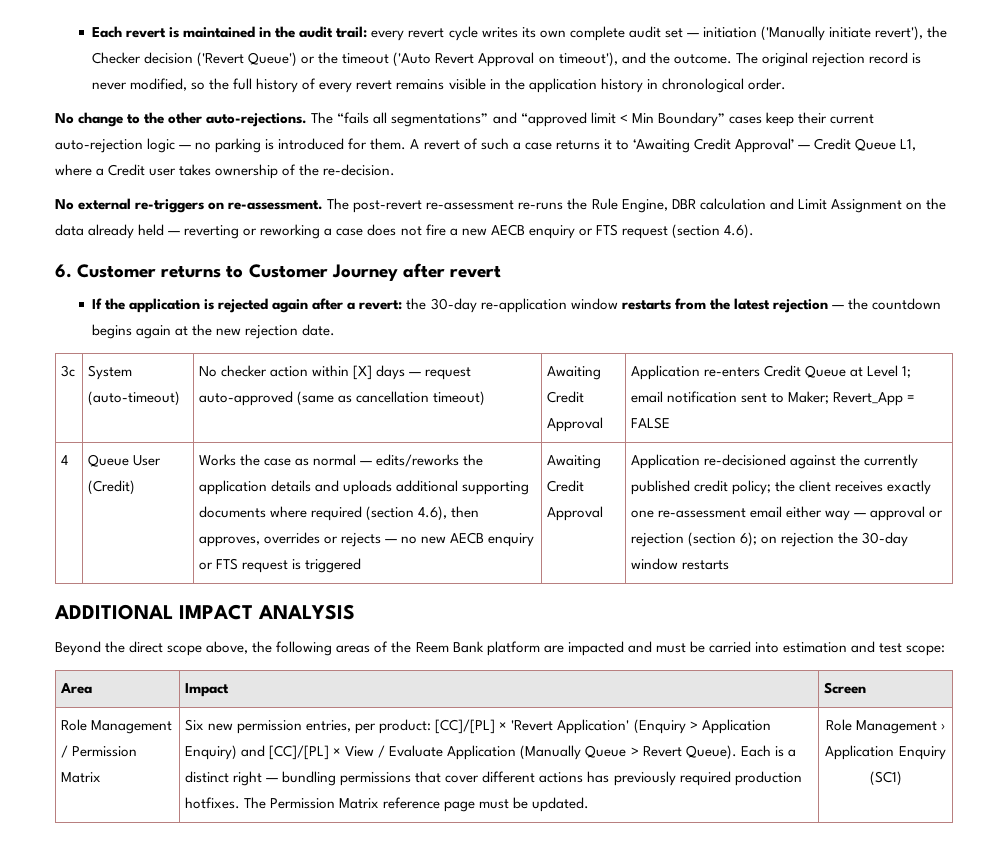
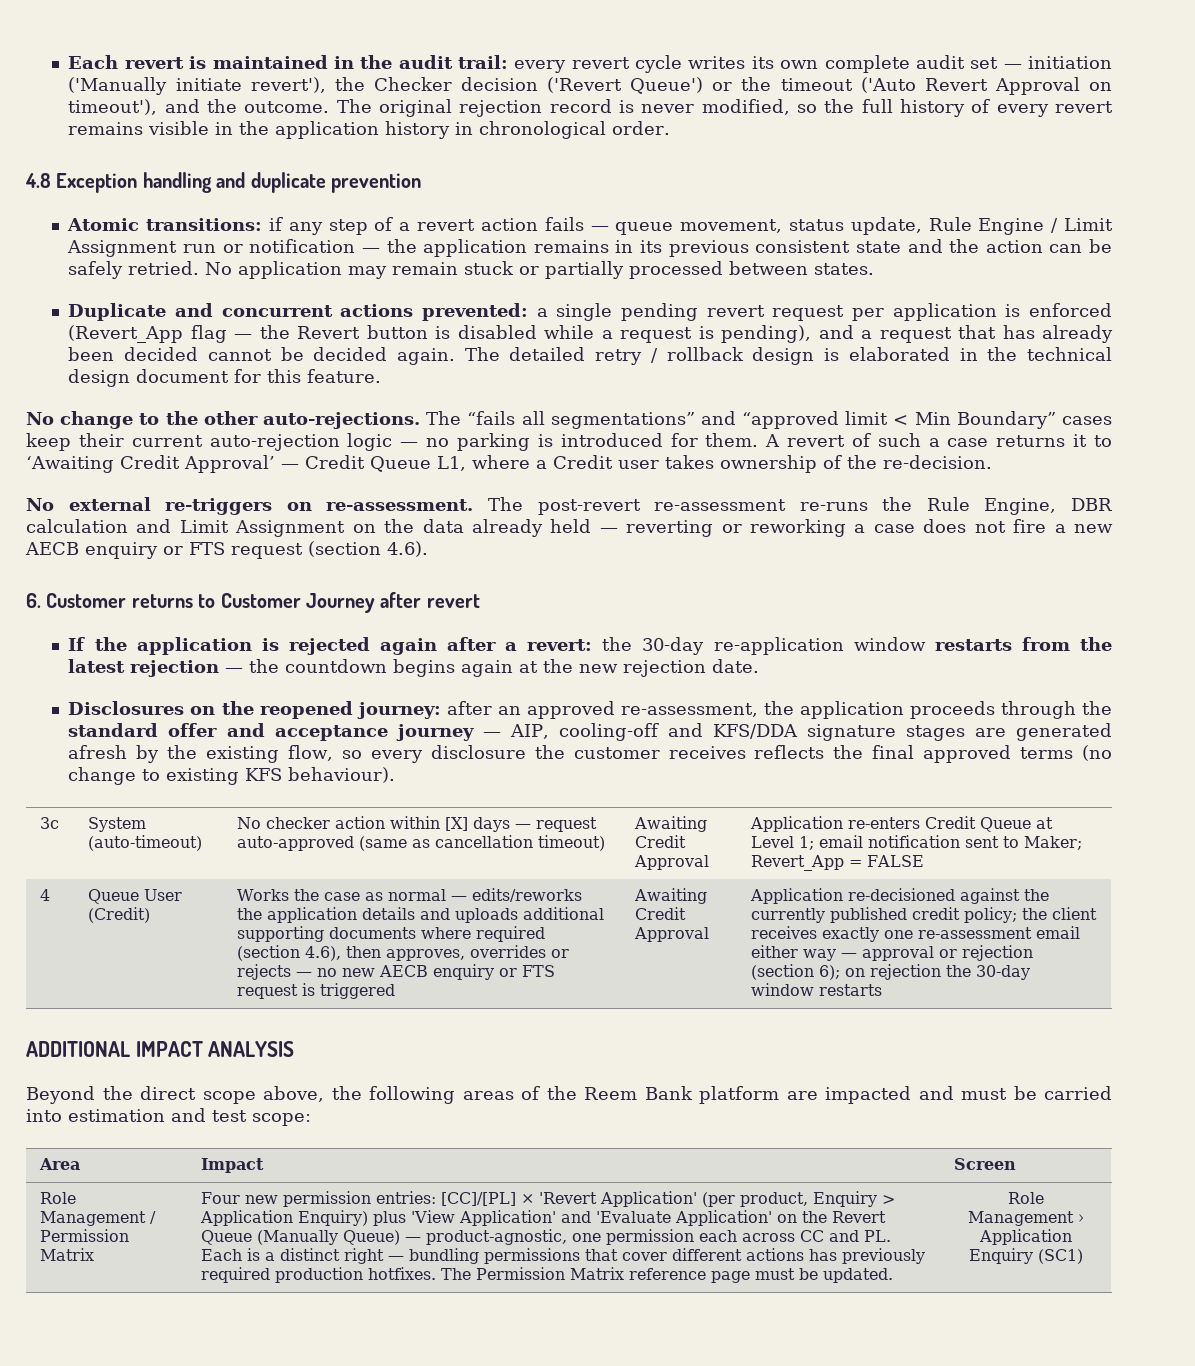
(786, 84) none -> [25,172,421,193] [67,217,1113,235] [67,239,1112,257] [68,261,875,279] [68,303,1113,321] [68,325,1113,343] [68,347,1112,365] [68,369,382,387] // 4.8 Exception handling and duplicate prevention // Atomic transitions: if any step of a revert action fails — queue movement, status update, Rule Engine / Limit Assignment run or notification — the application remains in its previous consistent state and the action can be safely retried. No application may remain stuck or partially processed between states. // Duplicate and concurrent actions prevented: a single pending revert request per application is enforced (Revert_App flag — the Revert button is disabled while a request is pending), and a request that has already been decided cannot be decided again. The detailed retry / rollback design is elaborated in the technical design document for this feature.
(336, 330) none -> [68,701,1113,719] [68,723,1112,741] [68,745,1112,763] [68,767,396,785] // Disclosures on the reopened journey: after an approved re-assessment, the application proceeds through the standard offer and acceptance journey — AIP, cooling-off and KFS/DDA signature stages are generated afresh by the existing flow, so every disclosure the customer receives reflects the final approved terms (no change to existing KFS behaviour).
[185,719,205,731] Six -> [201,1192,241,1204] Four
[306,719,432,734] entries, per product: -> [376,1191,437,1204] entries:
[633,719,771,734] [185,745,737,760] (Enquiry > Application Enquiry) and [CC]/[PL] × View / Evaluate Application (Manually Queue > Revert Queue). -> [702,1191,896,1207] [200,1210,887,1226] [201,1229,892,1245] (per product, Enquiry > Application Enquiry) plus 'View Application' and 'Evaluate Application' on the Revert Queue (Manually Queue) — product-agnostic, one permission each across CC and PL.

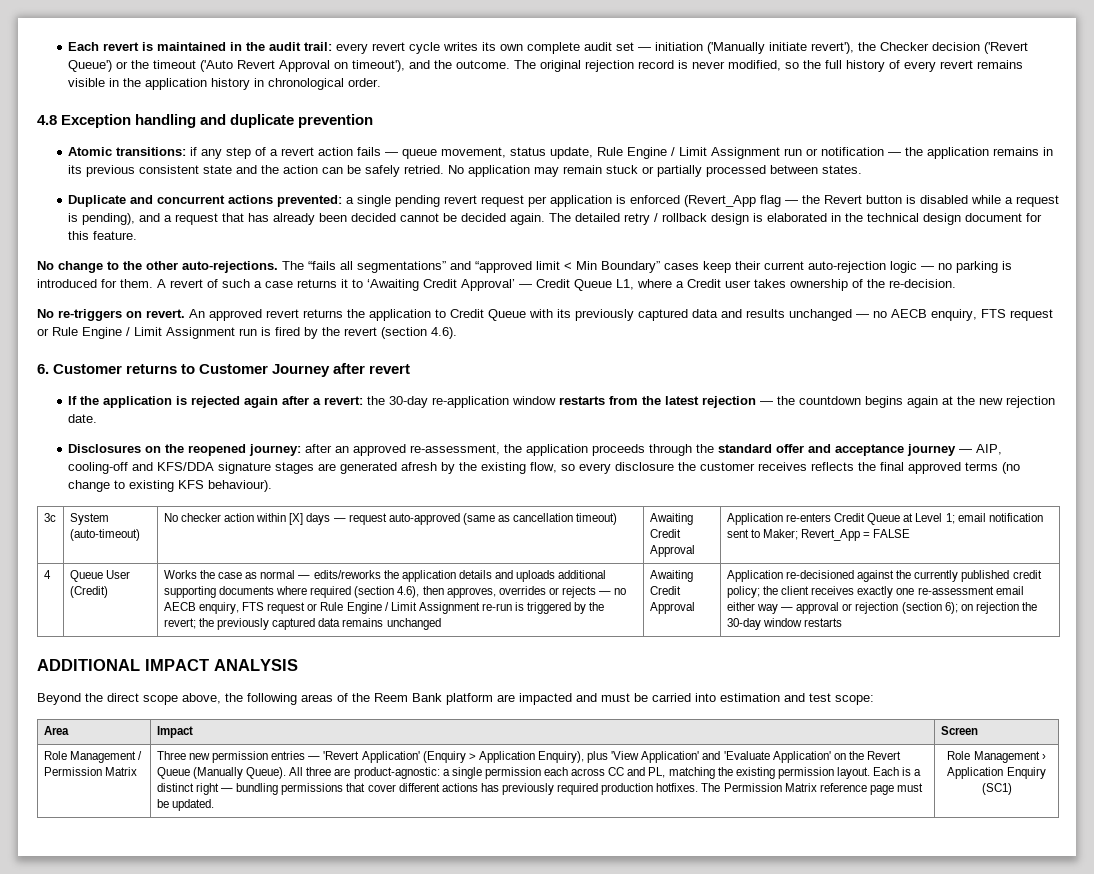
[68,497,151,511] external -> (54, 313) none
[326,497,1113,515] [26,519,1114,537] [25,542,303,559] re-assessment. The post-revert re-assessment re-runs the Rule Engine, DBR calculation and Limit Assignment on the data already held — reverting or reworking a case does not fire a new AECB enquiry or FTS request -> [146,309,1053,321] [37,327,377,339] revert. An approved revert returns the application to Credit Queue with its previously captured data and results unchanged — no AECB enquiry, FTS request or Rule Engine / Limit Assignment run is fired by the revert
[342,964,556,980] [237,983,396,999] new AECB enquiry or FTS request is triggered -> [163,602,605,614] [163,618,441,630] AECB enquiry, FTS request or Rule Engine / Limit Assignment re-run is triggered by the revert; the previously captured data remains unchanged
[201,1192,241,1204] Four -> [156,751,186,760] Three
[376,1191,878,1207] entries: [CC]/[PL] × 'Revert Application' (per product, Enquiry -> [271,751,466,763] entries — 'Revert Application' (Enquiry
[298,1210,369,1226] Enquiry) -> [538,751,585,763] Enquiry),
[343,1229,602,1245] Queue) — product-agnostic, one -> [246,767,482,779] Queue). All three are product-agnostic: a single
[864,1230,892,1242] PL. -> [648,767,870,779] PL, matching the existing permission layout.

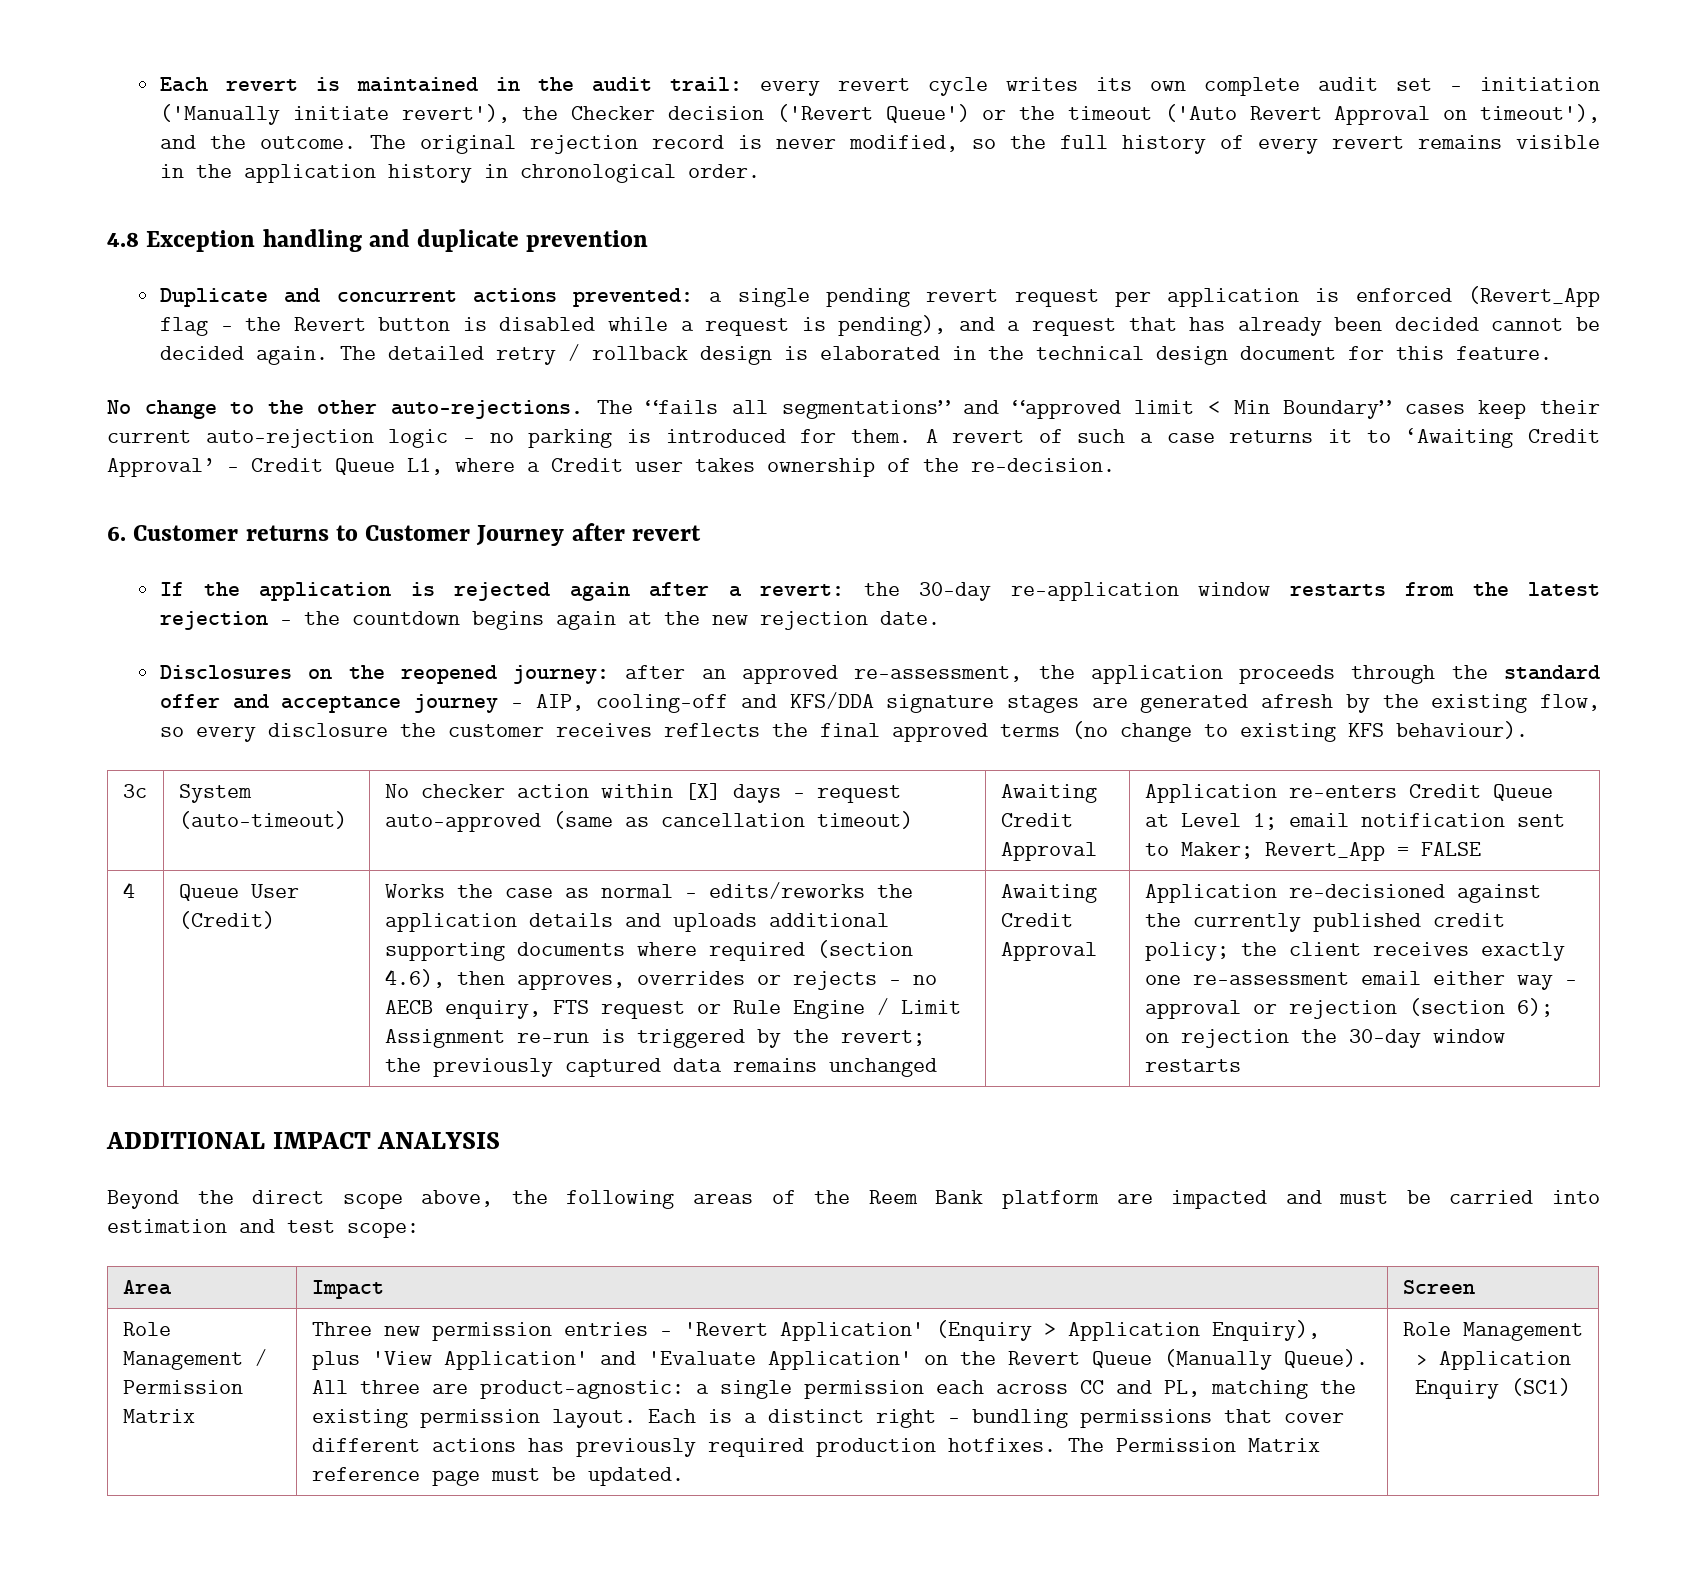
[68,147,1054,159] [68,165,863,177] // Atomic transitions: if any step of a revert action fails — queue movement, status update, Rule Engine / Limit Assignment run or notification — the application remains in its previous consistent state and the action can be safely retried. No application may remain stuck or partially processed between states. -> (649, 241) none
[37,309,1053,321] [37,327,457,339] // No re-triggers on revert. An approved revert returns the application to Credit Queue with its previously captured data and results unchanged — no AECB enquiry, FTS request or Rule Engine / Limit Assignment run is fired by the revert (section 4.6). -> (1115, 465) none

